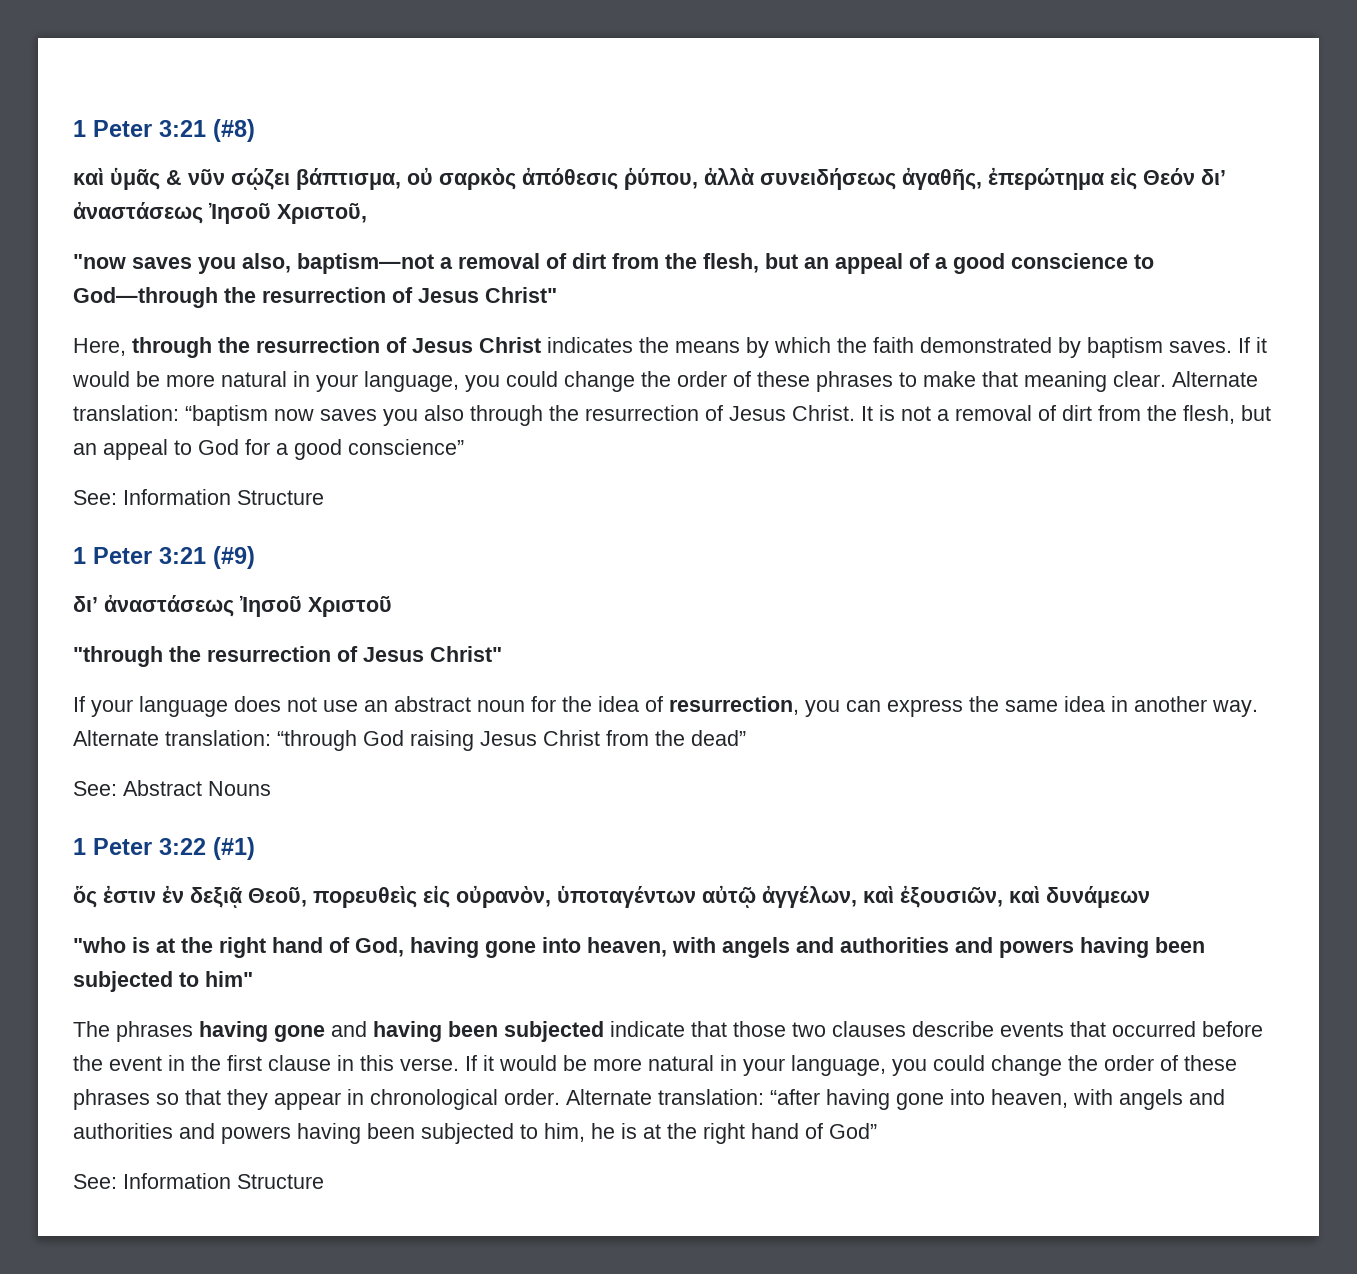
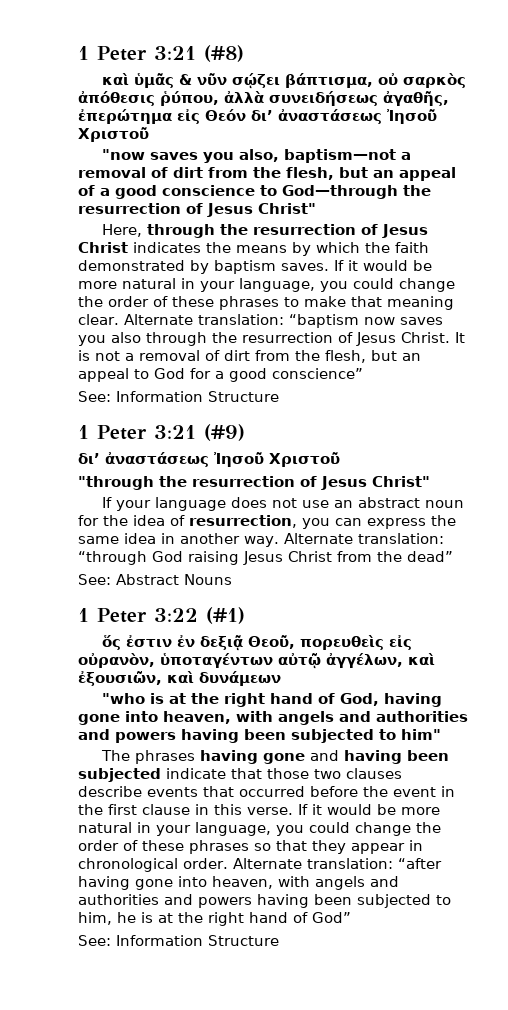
[277,203,367,224] Χριστοῦ, -> [78,127,149,142] Χριστοῦ

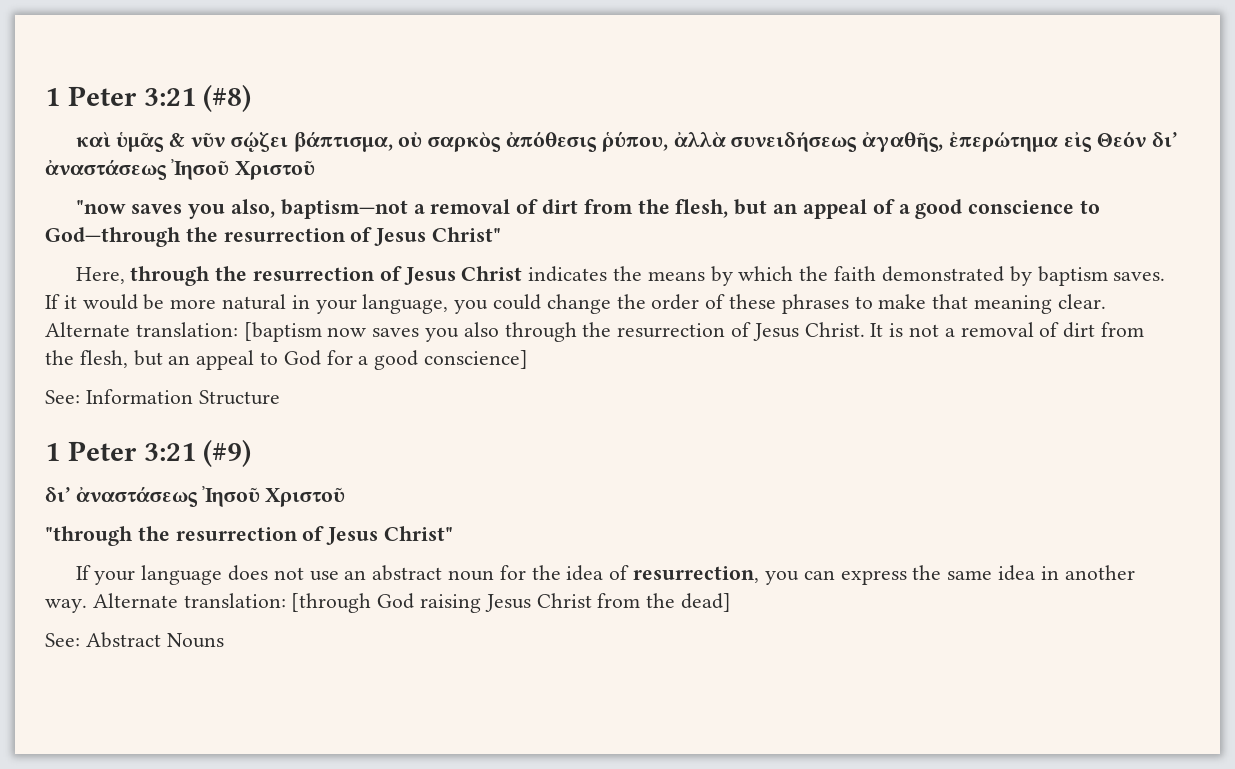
[288,314,359,328] “baptism -> [243,322,322,342] [baptism
[272,368,363,379] conscience” -> [424,350,529,369] conscience]
[78,551,147,565] “through -> [291,593,372,613] [through
[407,551,453,562] dead” -> [681,593,732,612] dead]
[78,607,245,624] [101,635,412,651] [78,653,435,669] [78,671,281,686] [101,693,442,707] [78,711,468,725] [78,729,441,743] [100,750,449,764] [78,768,402,782] [78,786,455,797] [78,804,440,815] [78,822,441,836] [78,840,423,854] [78,858,442,872] [78,876,399,890] [78,894,451,908] [78,912,351,926] [78,935,279,946] // 1 Peter 3:22 (#1) // ὅς ἐστιν ἐν δεξιᾷ Θεοῦ, πορευθεὶς εἰς οὐρανὸν, ὑποταγέντων αὐτῷ ἀγγέλων, καὶ ἐξουσιῶν, καὶ δυνάμεων // "who is at the right hand of God, having gone into heaven, with angels and authorities and powers having been subjected to him" // The phrases having gone and having been subjected indicate that those two clauses describe events that occurred before the event in the first clause in this verse. If it would be more natural in your language, you could change the order of these phrases so that they appear in chronological order. Alternate translation: “after having gone into heaven, with angels and authorities and powers having been subjected to him, he is at the right hand of God” // See: Information Structure -> (224, 640) none

